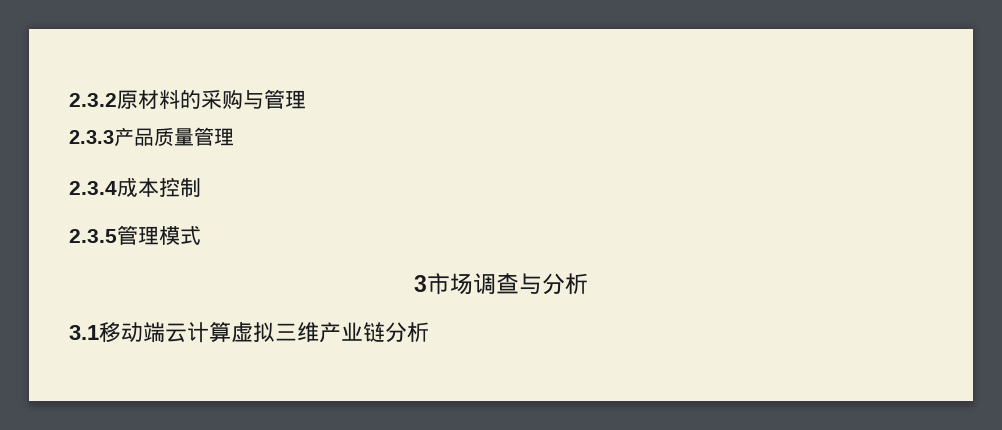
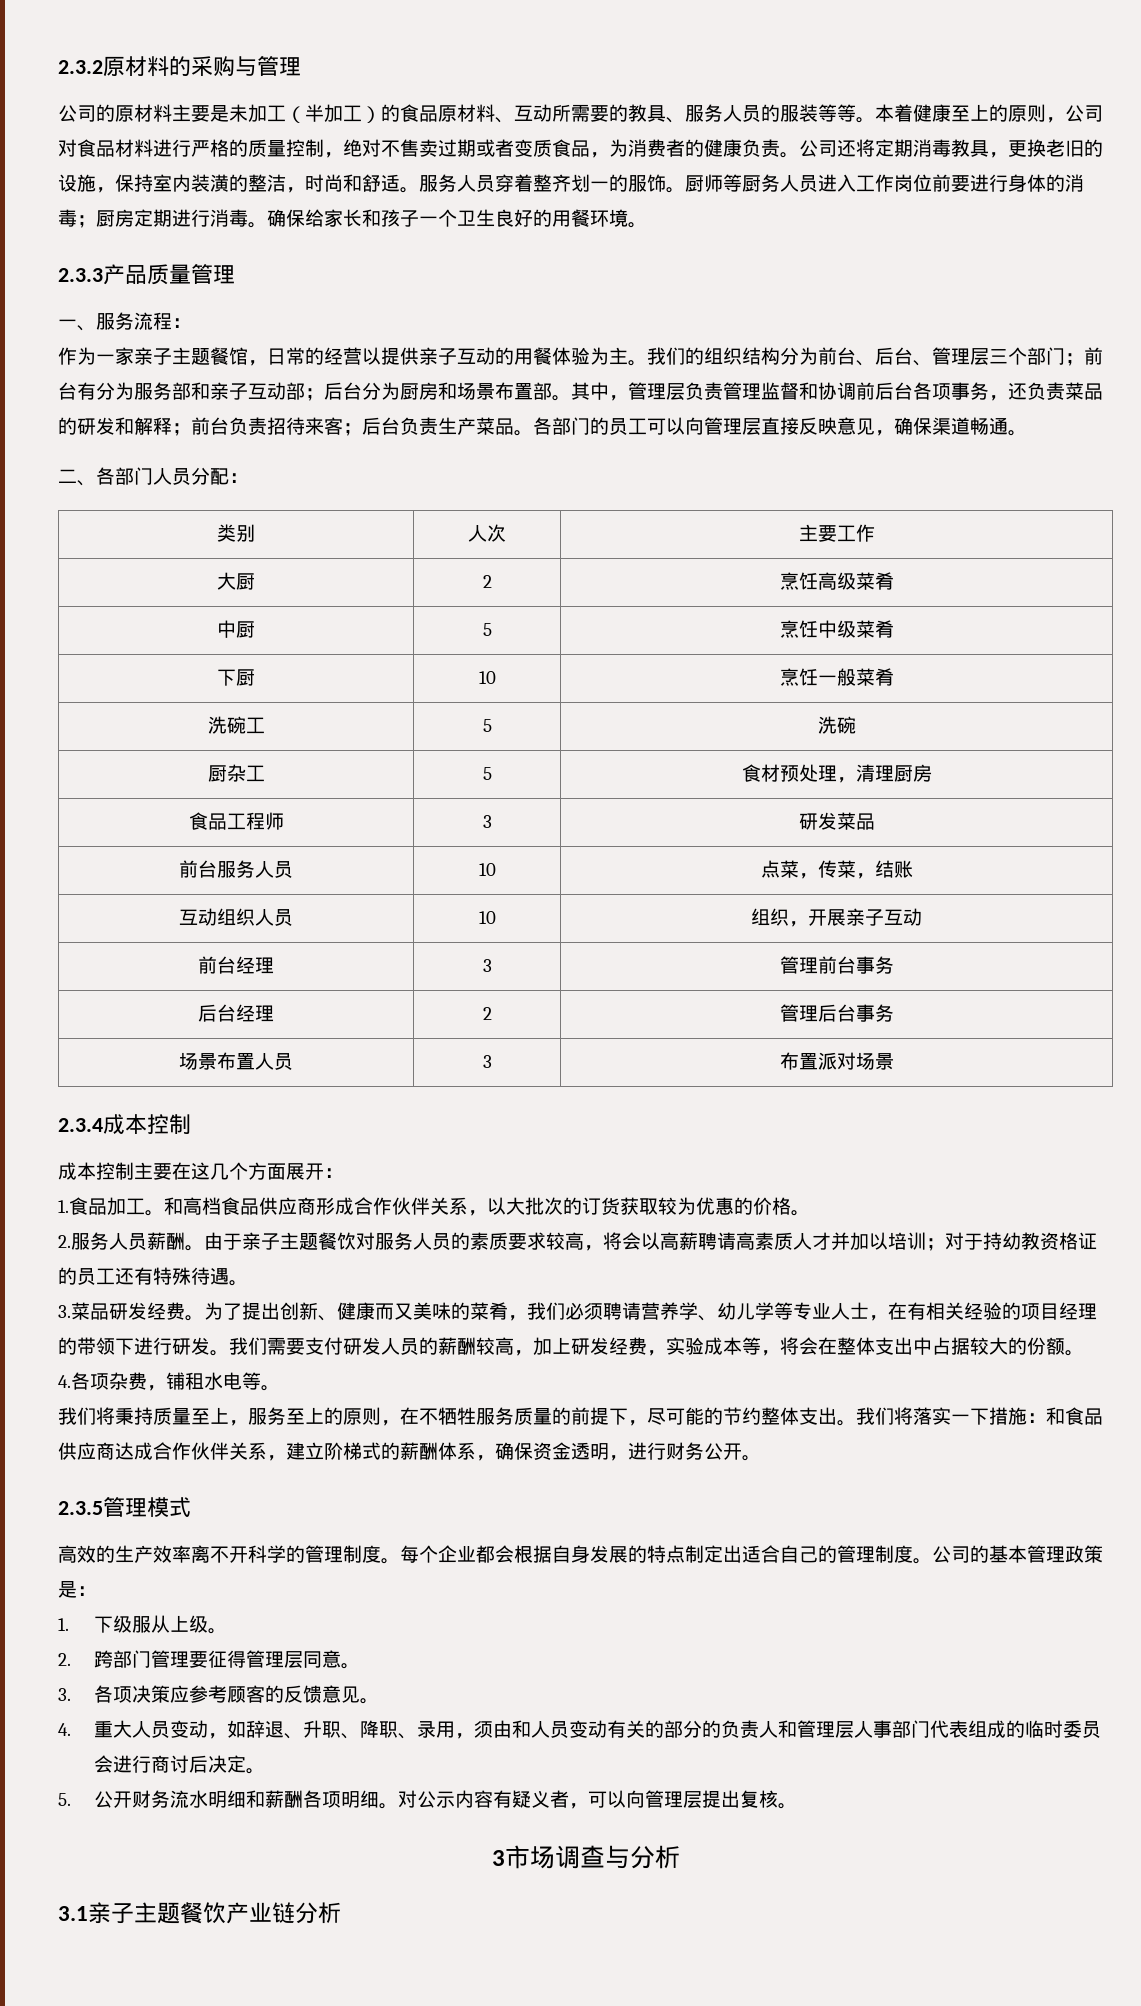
[69,127,234,146] [69,177,201,197] [69,225,201,245] 2.3.3产品质量管理 // 2.3.4成本控制 // 2.3.5管理模式 -> [58,104,1103,123] [58,139,1103,158] [58,174,1084,193] [58,209,647,228] [58,264,235,285] [58,312,191,331] [58,347,1103,366] [58,382,1103,401] [58,417,1027,436] [58,467,248,486] [217,524,255,542] [468,524,506,542] [798,524,875,542] [217,572,255,590] [482,575,492,588] [779,572,894,590] [217,620,255,638] [482,623,492,636] [779,620,894,638] [217,669,255,686] [478,671,496,684] [779,668,894,686] [207,716,265,734] [482,719,492,732] [817,716,856,734] [207,764,265,782] [482,767,492,780] [741,764,932,783] [188,812,284,830] [482,815,492,828] [798,812,875,830] [179,860,293,878] [478,863,496,876] [760,860,913,879] [179,908,293,926] [478,911,496,924] [751,908,923,927] [198,956,274,974] [482,959,492,972] [779,956,894,974] [198,1004,274,1022] [482,1007,492,1020] [779,1004,894,1022] [179,1052,293,1070] [482,1055,492,1068] [779,1052,894,1070] [58,1114,191,1134] [58,1162,343,1180] [58,1197,810,1216] [58,1232,1097,1251] [58,1267,248,1286] [58,1302,1097,1321] [58,1337,1084,1356] [58,1372,280,1391] [58,1407,1103,1426] [58,1442,761,1461] [58,1497,191,1517] [58,1545,1103,1564] [58,1581,96,1598] [58,1615,228,1634] [58,1650,361,1669] [58,1685,380,1704] [58,1720,1102,1739] [94,1755,266,1774] [58,1790,798,1809] 公司的原材料主要是未加工（半加工）的食品原材料、互动所需要的教具、服务人员的服装等等。本着健康至上的原则，公司对食品材料进行严格的质量控制，绝对不售卖过期或者变质食品，为消费者的健康负责。公司还将定期消毒教具，更换老旧的设施，保持室内装潢的整洁，时尚和舒适。服务人员穿着整齐划一的服饰。厨师等厨务人员进入工作岗位前要进行身体的消毒；厨房定期进行消毒。确保给家长和孩子一个卫生良好的用餐环境。 // 2.3.3产品质量管理 // 一、服务流程： // 作为一家亲子主题餐馆，日常的经营以提供亲子互动的用餐体验为主。我们的组织结构分为前台、后台、管理层三个部门；前台有分为服务部和亲子互动部；后台分为厨房和场景布置部。其中，管理层负责管理监督和协调前后台各项事务，还负责菜品的研发和解释；前台负责招待来客；后台负责生产菜品。各部门的员工可以向管理层直接反映意见，确保渠道畅通。 // 二、各部门人员分配： // 类别 | 人次 | 主要工作 // 大厨 | 2 | 烹饪高级菜肴 // 中厨 | 5 | 烹饪中级菜肴 // 下厨 | 10 | 烹饪一般菜肴 // 洗碗工 | 5 | 洗碗 // 厨杂工 | 5 | 食材预处理，清理厨房 // 食品工程师 | 3 | 研发菜品 // 前台服务人员 | 10 | 点菜，传菜，结账 // 互动组织人员 | 10 | 组织，开展亲子互动 // 前台经理 | 3 | 管理前台事务 // 后台经理 | 2 | 管理后台事务 // 场景布置人员 | 3 | 布置派对场景 // 2.3.4成本控制 // 成本控制主要在这几个方面展开： // 1.食品加工。和高档食品供应商形成合作伙伴关系，以大批次的订货获取较为优惠的价格。 // 2.服务人员薪酬。由于亲子主题餐饮对服务人员的素质要求较高，将会以高薪聘请高素质人才并加以培训；对于持幼教资格证的员工还有特殊待遇。 // 3.菜品研发经费。为了提出创新、健康而又美味的菜肴，我们必须聘请营养学、幼儿学等专业人士，在有相关经验的项目经理的带领下进行研发。我们需要支付研发人员的薪酬较高，加上研发经费，实验成本等，将会在整体支出中占据较大的份额。 // 4.各项杂费，铺租水电等。 // 我们将秉持质量至上，服务至上的原则，在不牺牲服务质量的前提下，尽可能的节约整体支出。我们将落实一下措施：和食品供应商达成合作伙伴关系，建立阶梯式的薪酬体系，确保资金透明，进行财务公开。 // 2.3.5管理模式 // 高效的生产效率离不开科学的管理制度。每个企业都会根据自身发展的特点制定出适合自己的管理制度。公司的基本管理政策是： // 1.下级服从上级。 // 2.跨部门管理要征得管理层同意。 // 3.各项决策应参考顾客的反馈意见。 // 4.重大人员变动，如辞退、升职、降职、录用，须由和人员变动有关的部分的负责人和管理层人事部门代表组成的临时委员会进行商讨后决定。 // 5.公开财务流水明细和薪酬各项明细。对公示内容有疑义者，可以向管理层提出复核。
[99,322,319,343] 移动端云计算虚拟三维 -> [88,1902,226,1924] 亲子主题餐饮

